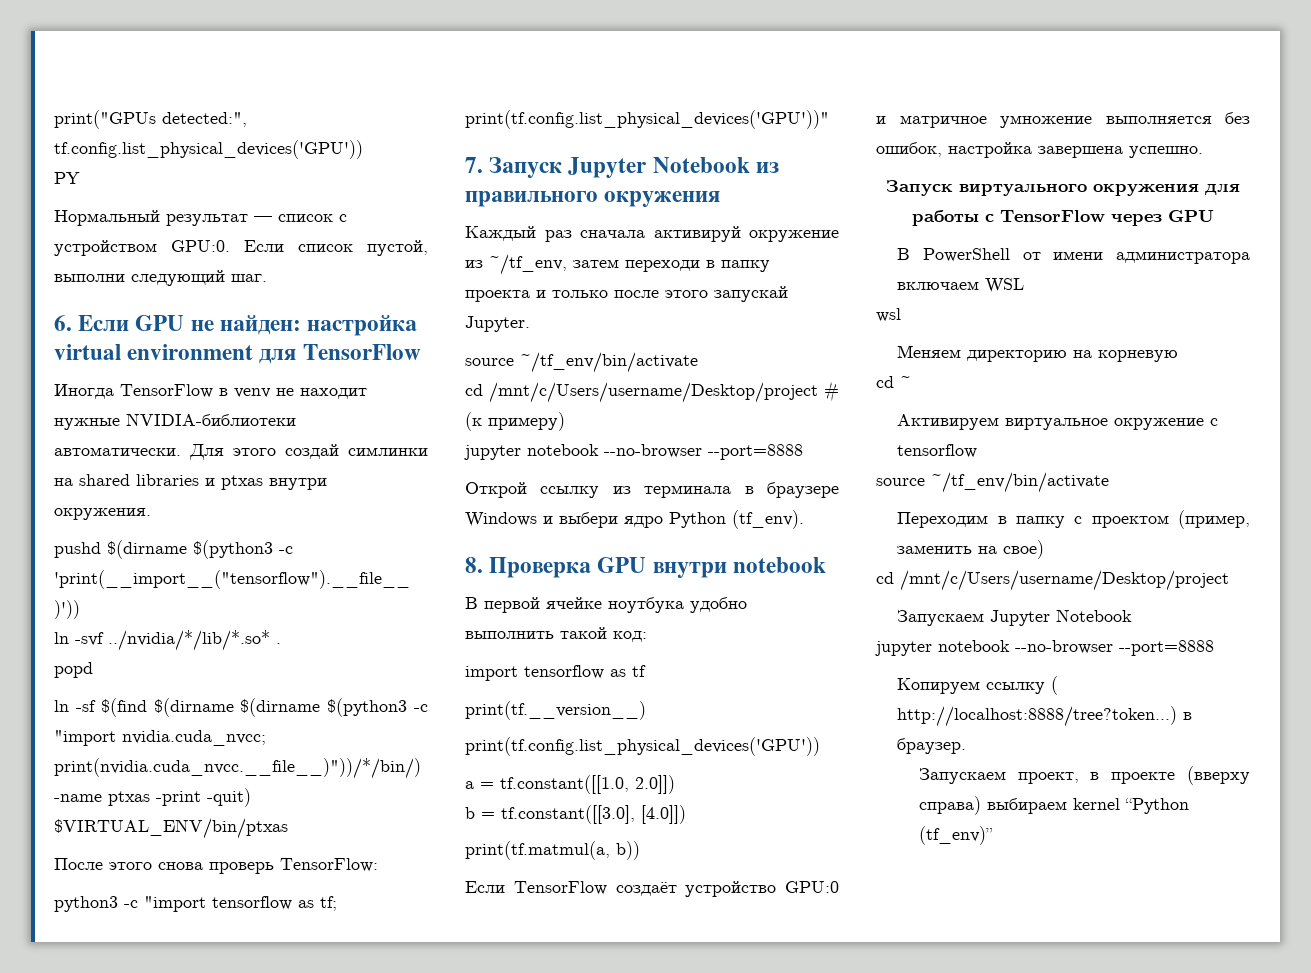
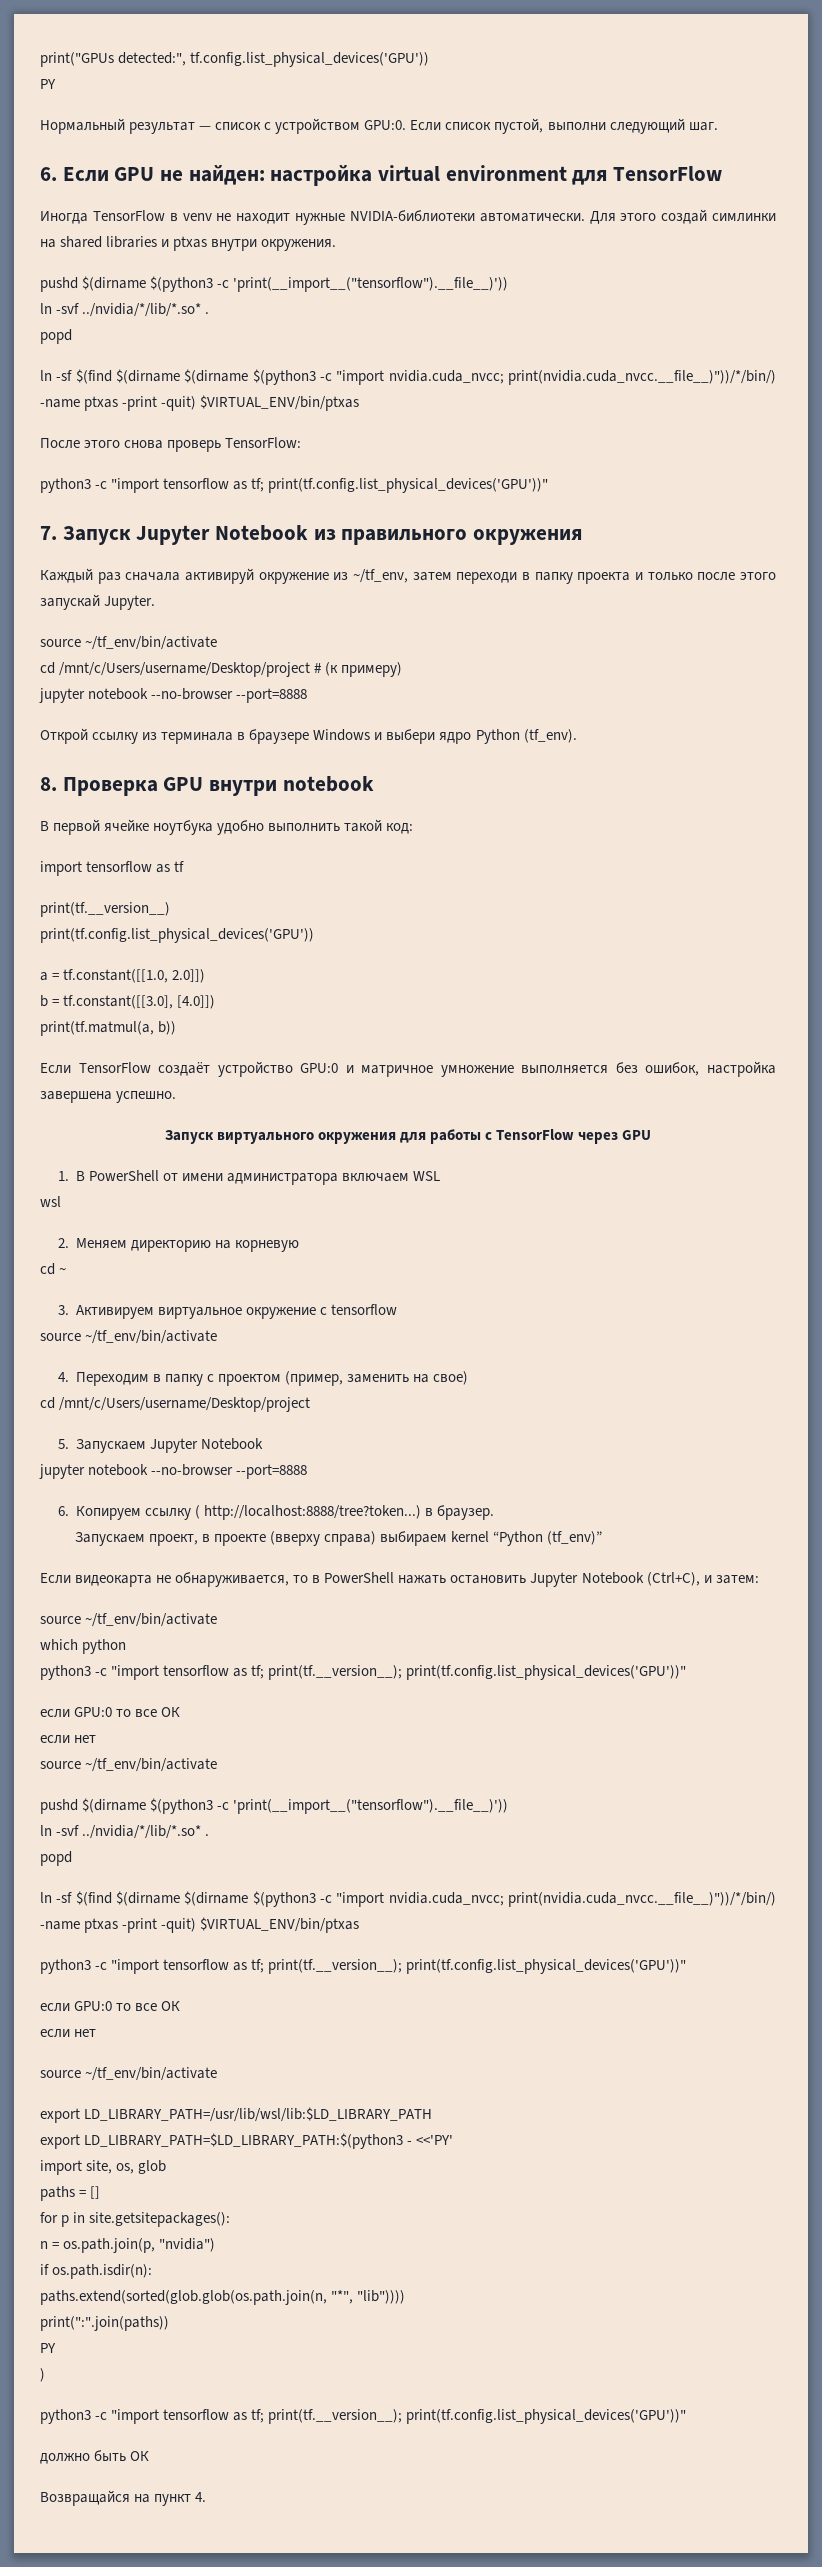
(1214, 216) none -> [57,1171,69,1181] 1.
(901, 315) none -> [57,1238,69,1248] 2.
(911, 382) none -> [57,1305,69,1315] 3.
(1109, 482) none -> [57,1372,69,1382] 4.
(1229, 580) none -> [57,1439,69,1449] 5.
(1214, 648) none -> [57,1506,69,1516] 6.
(993, 835) none -> [40,1572,759,1587] [40,1613,218,1627] [40,1639,127,1654] [40,1665,687,1680] [40,1707,181,1718] [40,1735,97,1744] [40,1758,218,1772] [40,1798,509,1814] [40,1825,210,1839] [40,1851,72,1866] [40,1891,776,1907] [40,1917,360,1933] [40,1959,687,1974] [40,2001,181,2012] [40,2029,97,2038] [40,2067,218,2081] [40,2107,433,2123] [40,2133,454,2149] [40,2160,167,2175] [40,2186,101,2201] [40,2212,231,2227] [40,2238,216,2253] [40,2264,153,2279] [40,2290,406,2305] [40,2316,169,2331] [40,2343,56,2353] [40,2368,45,2382] [40,2409,687,2424] [40,2450,150,2464] [40,2490,207,2506] // Если видеокарта не обнаруживается, то в PowerShell нажать остановить Jupyter Notebook (Ctrl+C), и затем: // source ~/tf_env/bin/activate // which python // python3 -c "import tensorflow as tf; print(tf.__version__); print(tf.config.list_physical_devices('GPU'))" // если GPU:0 то все ОК // если нет // source ~/tf_env/bin/activate // pushd $(dirname $(python3 -c 'print(__import__("tensorflow").__file__)')) // ln -svf ../nvidia/*/lib/*.so* . // popd // ln -sf $(find $(dirname $(dirname $(python3 -c "import nvidia.cuda_nvcc; print(nvidia.cuda_nvcc.__file__)"))/*/bin/) -name ptxas -print -quit) $VIRTUAL_ENV/bin/ptxas // python3 -c "import tensorflow as tf; print(tf.__version__); print(tf.config.list_physical_devices('GPU'))" // если GPU:0 то все ОК // если нет // source ~/tf_env/bin/activate // export LD_LIBRARY_PATH=/usr/lib/wsl/lib:$LD_LIBRARY_PATH // export LD_LIBRARY_PATH=$LD_LIBRARY_PATH:$(python3 - <<'PY' // import site, os, glob // paths = [] // for p in site.getsitepackages(): // n = os.path.join(p, "nvidia") // if os.path.isdir(n): // paths.extend(sorted(glob.glob(os.path.join(n, "*", "lib")))) // print(":".join(paths)) // PY // ) // python3 -c "import tensorflow as tf; print(tf.__version__); print(tf.config.list_physical_devices('GPU'))" // должно быть ОК // Возвращайся на пункт 4.

